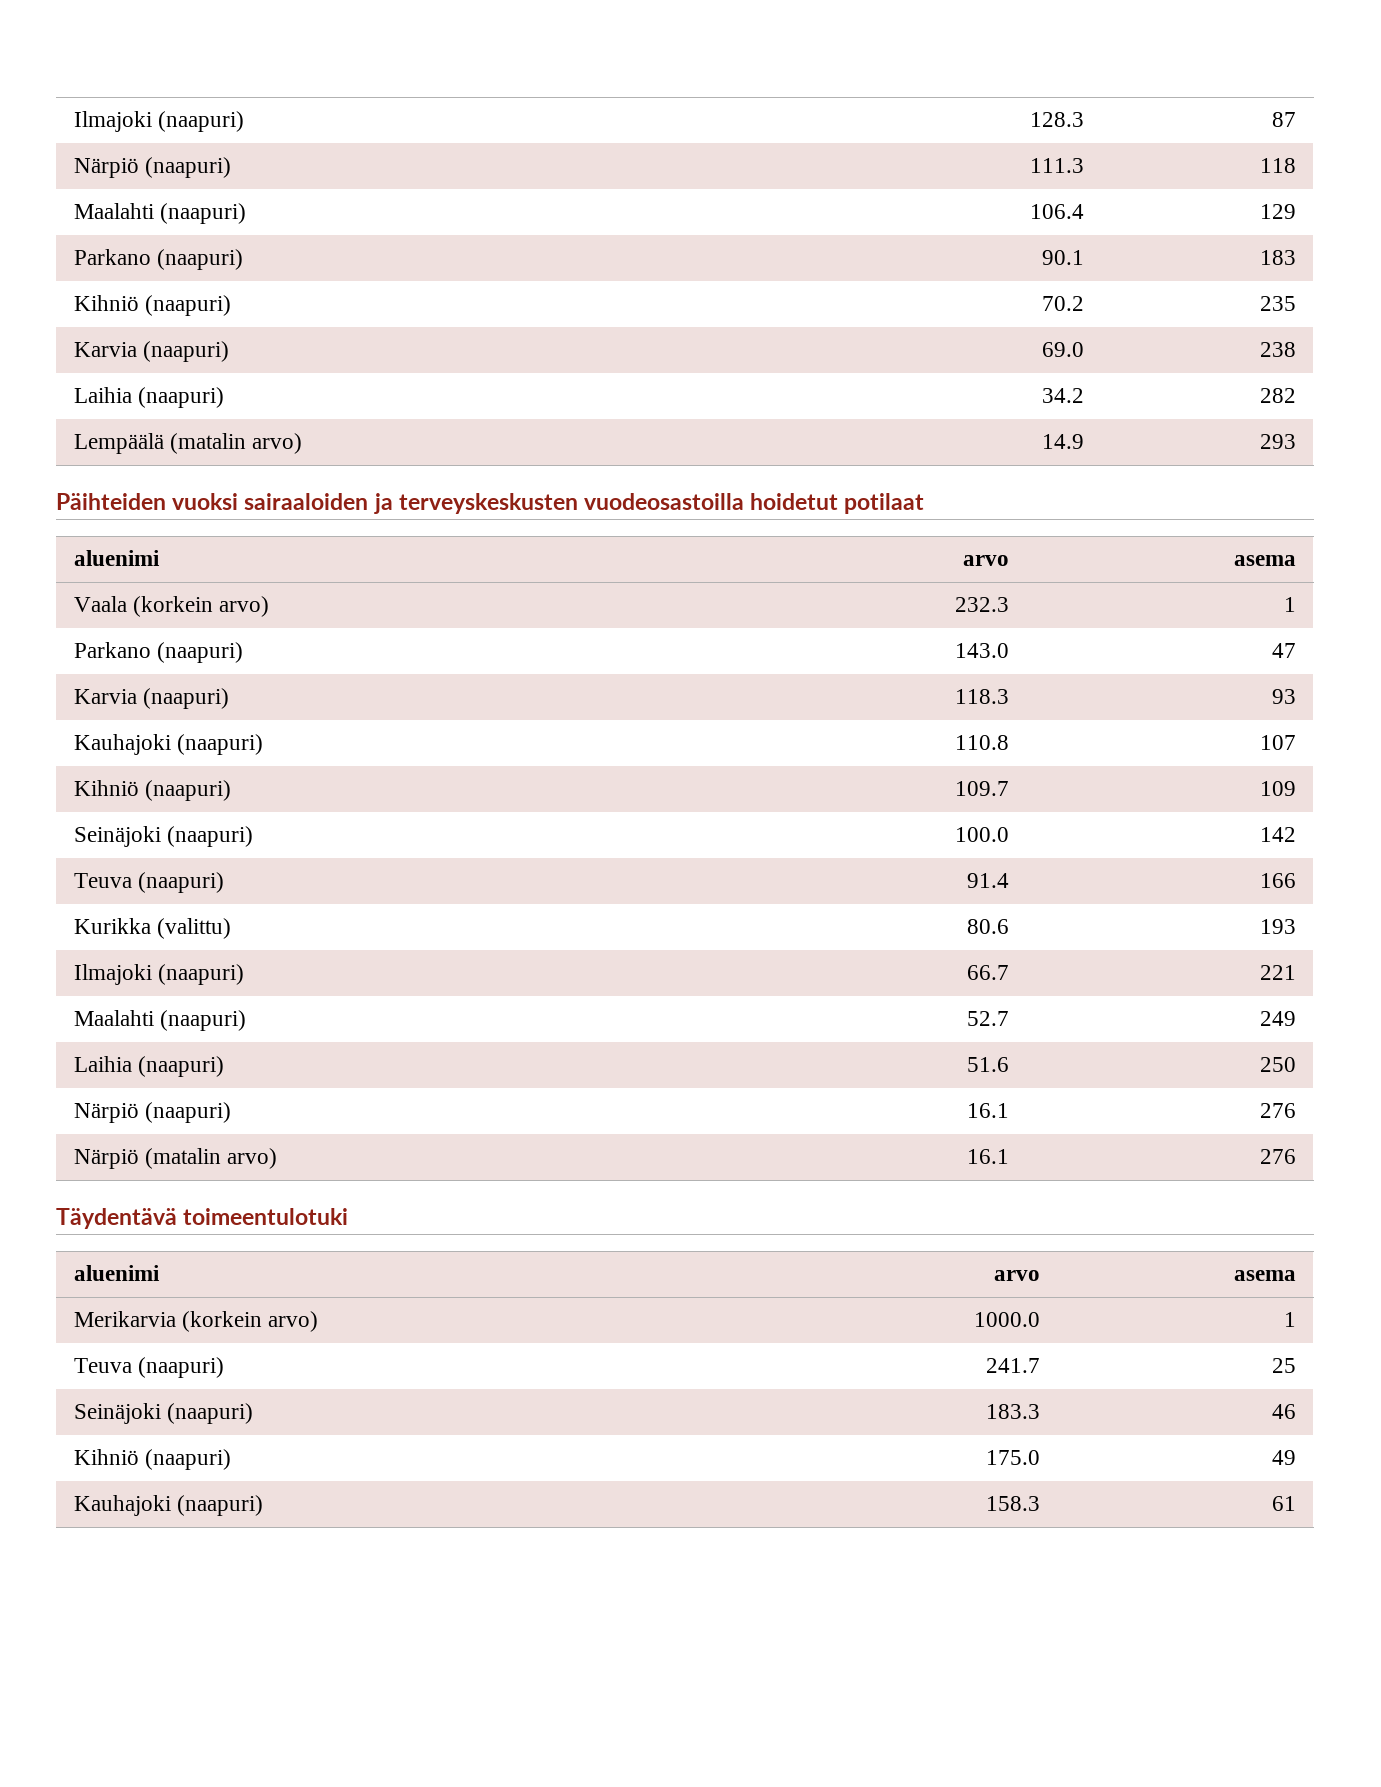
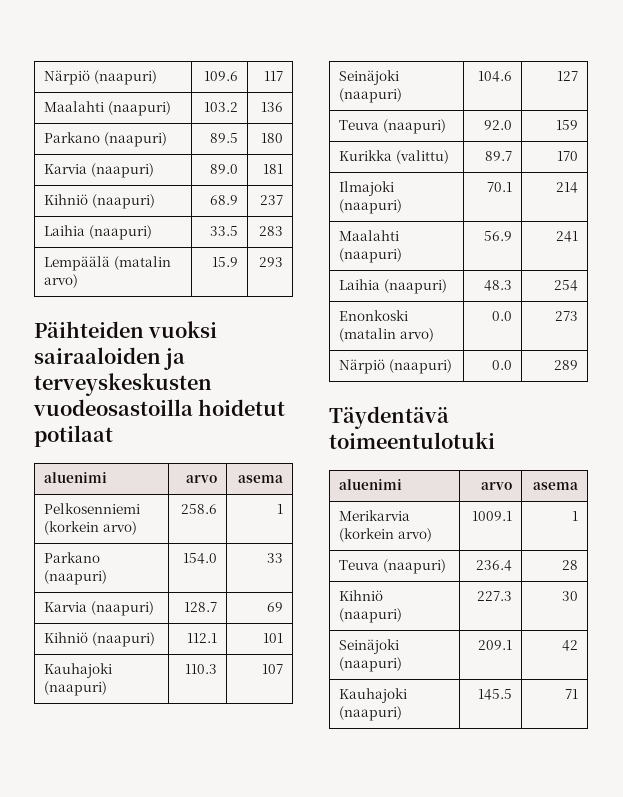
[73,111,244,132] [1030,112,1085,127] [1272,112,1297,127] [73,157,231,178] [1030,158,1085,173] [1260,158,1297,173] [73,203,246,224] [1030,204,1085,219] [1260,204,1297,219] [73,249,243,270] [1042,250,1085,265] [1260,250,1297,265] [73,295,231,316] [1042,296,1085,311] [1260,296,1297,311] [73,341,229,362] [1042,342,1085,357] [1260,342,1297,357] [73,387,224,408] [1042,388,1085,403] [1260,388,1297,403] Ilmajoki (naapuri) | 128.3 | 87 // Närpiö (naapuri) | 111.3 | 118 // Maalahti (naapuri) | 106.4 | 129 // Parkano (naapuri) | 90.1 | 183 // Kihniö (naapuri) | 70.2 | 235 // Karvia (naapuri) | 69.0 | 238 // Laihia (naapuri) | 34.2 | 282 -> [44,70,158,85] [203,71,238,81] [263,71,283,81] [44,101,172,116] [203,102,238,112] [260,102,283,112] [44,132,168,147] [209,133,238,143] [260,133,283,143] [44,163,155,178] [209,164,238,174] [262,164,283,174] [44,194,156,209] [209,195,238,205] [259,195,283,205] [44,225,153,240] [209,226,238,236] [258,226,283,236] Närpiö (naapuri) | 109.6 | 117 // Maalahti (naapuri) | 103.2 | 136 // Parkano (naapuri) | 89.5 | 180 // Karvia (naapuri) | 89.0 | 181 // Kihniö (naapuri) | 68.9 | 237 // Laihia (naapuri) | 33.5 | 283
[1042,434,1085,449] 14.9 -> [211,257,238,267] 15.9
[73,596,270,617] [955,597,1010,612] Vaala (korkein arvo) | 232.3 -> [44,503,141,514] [44,521,138,535] [180,504,217,514] Pelkosenniemi (korkein arvo) | 258.6
[955,643,1010,658] [1272,643,1297,658] [73,688,229,709] [955,689,1010,704] [1272,689,1297,704] [73,734,263,755] [955,735,1010,750] 143.0 | 47 // Karvia (naapuri) | 118.3 | 93 // Kauhajoki (naapuri) | 110.8 -> [182,553,217,564] [266,553,283,563] [44,601,155,616] [183,602,217,612] [266,602,283,612] [44,632,156,647] [186,633,217,643] [262,633,283,643] [44,663,113,678] [44,681,108,696] [184,664,217,674] 154.0 | 33 // Karvia (naapuri) | 128.7 | 69 // Kihniö (naapuri) | 112.1 | 101 // Kauhajoki (naapuri) | 110.3
[73,780,231,801] [955,781,1010,796] [1260,781,1297,796] [73,826,253,847] [955,827,1010,842] [1260,827,1297,842] [73,872,224,893] [967,873,1010,888] [1260,873,1297,888] // Kihniö (naapuri) | 109.7 | 109 // Seinäjoki (naapuri) | 100.0 | 142 // Teuva (naapuri) | 91.4 | 166 -> [339,70,400,85] [339,88,403,103] [477,71,512,82] [556,71,578,81] [339,119,447,134] [483,120,512,130] [555,120,578,130] // Seinäjoki (naapuri) | 104.6 | 127 // Teuva (naapuri) | 92.0 | 159
[967,919,1010,934] [1260,919,1297,934] [73,964,244,985] [967,965,1010,980] [1260,965,1297,980] [73,1010,246,1031] [967,1011,1010,1026] [1260,1011,1297,1026] [73,1056,224,1077] [967,1057,1010,1072] [1260,1057,1297,1072] [73,1102,231,1123] [967,1103,1010,1118] [1260,1103,1297,1118] [73,1148,278,1169] [967,1149,1010,1164] [1260,1149,1297,1164] 80.6 | 193 // Ilmajoki (naapuri) | 66.7 | 221 // Maalahti (naapuri) | 52.7 | 249 // Laihia (naapuri) | 51.6 | 250 // Närpiö (naapuri) | 16.1 | 276 // Närpiö (matalin arvo) | 16.1 | 276 -> [484,151,512,161] [556,151,578,161] [339,181,395,196] [339,199,403,214] [486,182,512,192] [555,182,578,193] [339,230,400,241] [339,248,403,263] [483,231,512,241] [555,231,578,242] [339,279,448,294] [483,280,512,291] [553,280,578,291] [339,310,409,321] [339,328,435,342] [491,311,512,321] [554,311,578,321] [339,359,453,374] [491,360,512,370] [553,360,578,370] 89.7 | 170 // Ilmajoki (naapuri) | 70.1 | 214 // Maalahti (naapuri) | 56.9 | 241 // Laihia (naapuri) | 48.3 | 254 // Enonkoski (matalin arvo) | 0.0 | 273 // Närpiö (naapuri) | 0.0 | 289
[974,1312,1041,1327] 1000.0 -> [471,511,512,521] 1009.1
[986,1358,1041,1373] [1272,1358,1297,1373] [73,1403,253,1424] [986,1404,1041,1419] [1272,1404,1297,1419] [73,1449,231,1470] [986,1450,1041,1465] [1272,1450,1297,1465] [73,1495,263,1516] [986,1496,1041,1511] [1272,1496,1297,1511] 241.7 | 25 // Seinäjoki (naapuri) | 183.3 | 46 // Kihniö (naapuri) | 175.0 | 49 // Kauhajoki (naapuri) | 158.3 | 61 -> [475,560,512,571] [561,560,578,570] [339,590,384,601] [339,608,403,623] [476,591,512,601] [561,591,578,601] [339,639,400,654] [339,657,403,672] [477,640,512,650] [561,640,578,651] [339,688,408,703] [339,706,403,721] [477,689,512,700] [564,689,578,699] 236.4 | 28 // Kihniö (naapuri) | 227.3 | 30 // Seinäjoki (naapuri) | 209.1 | 42 // Kauhajoki (naapuri) | 145.5 | 71

